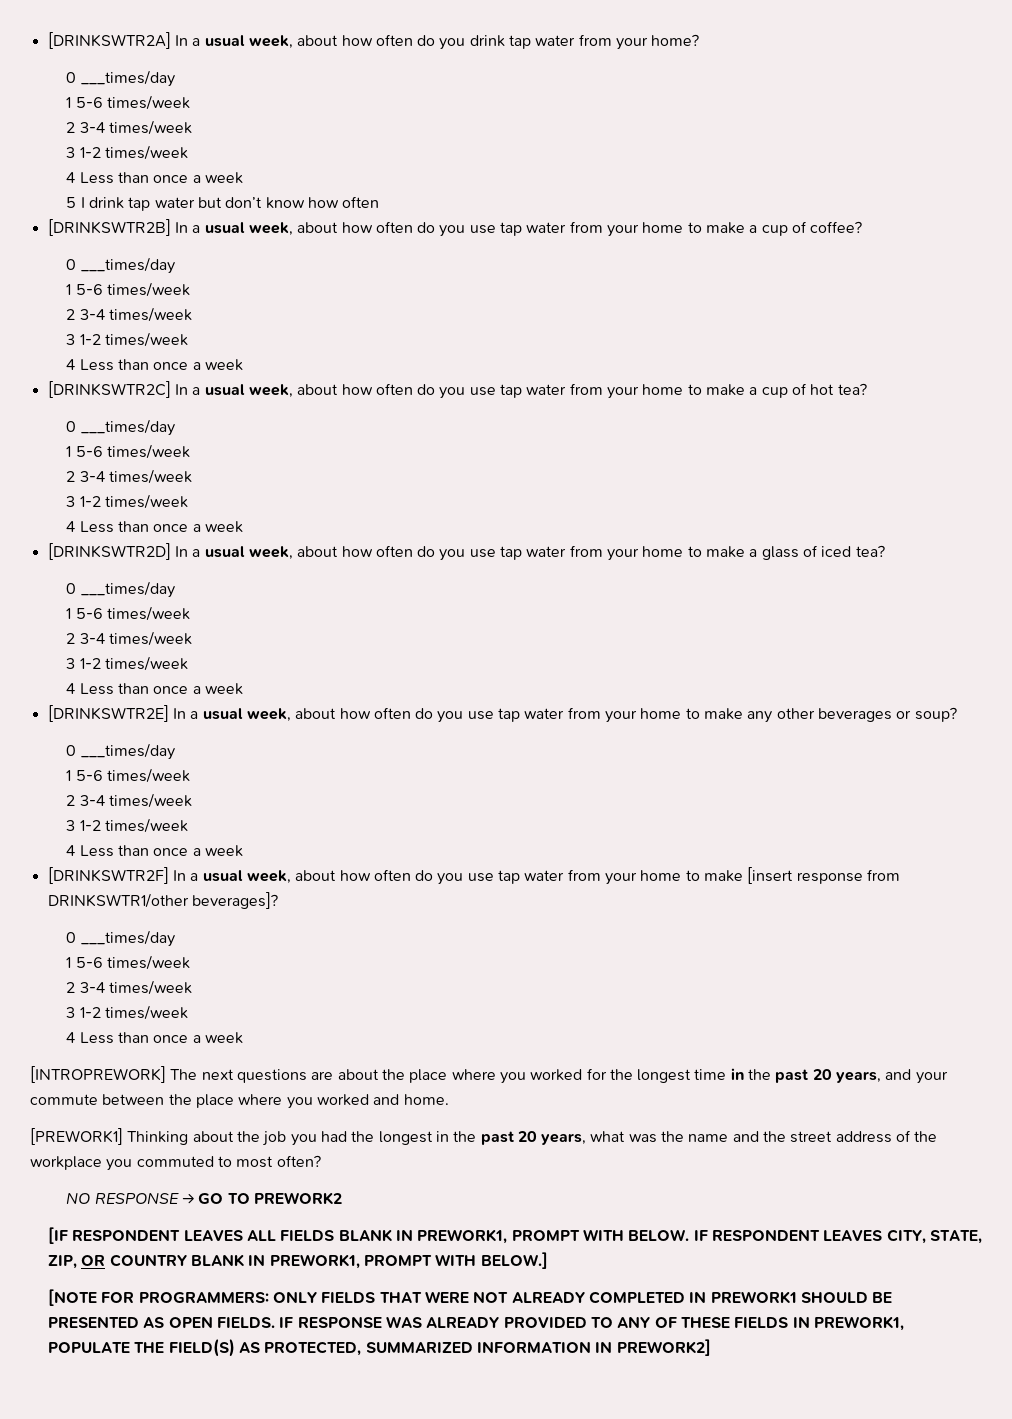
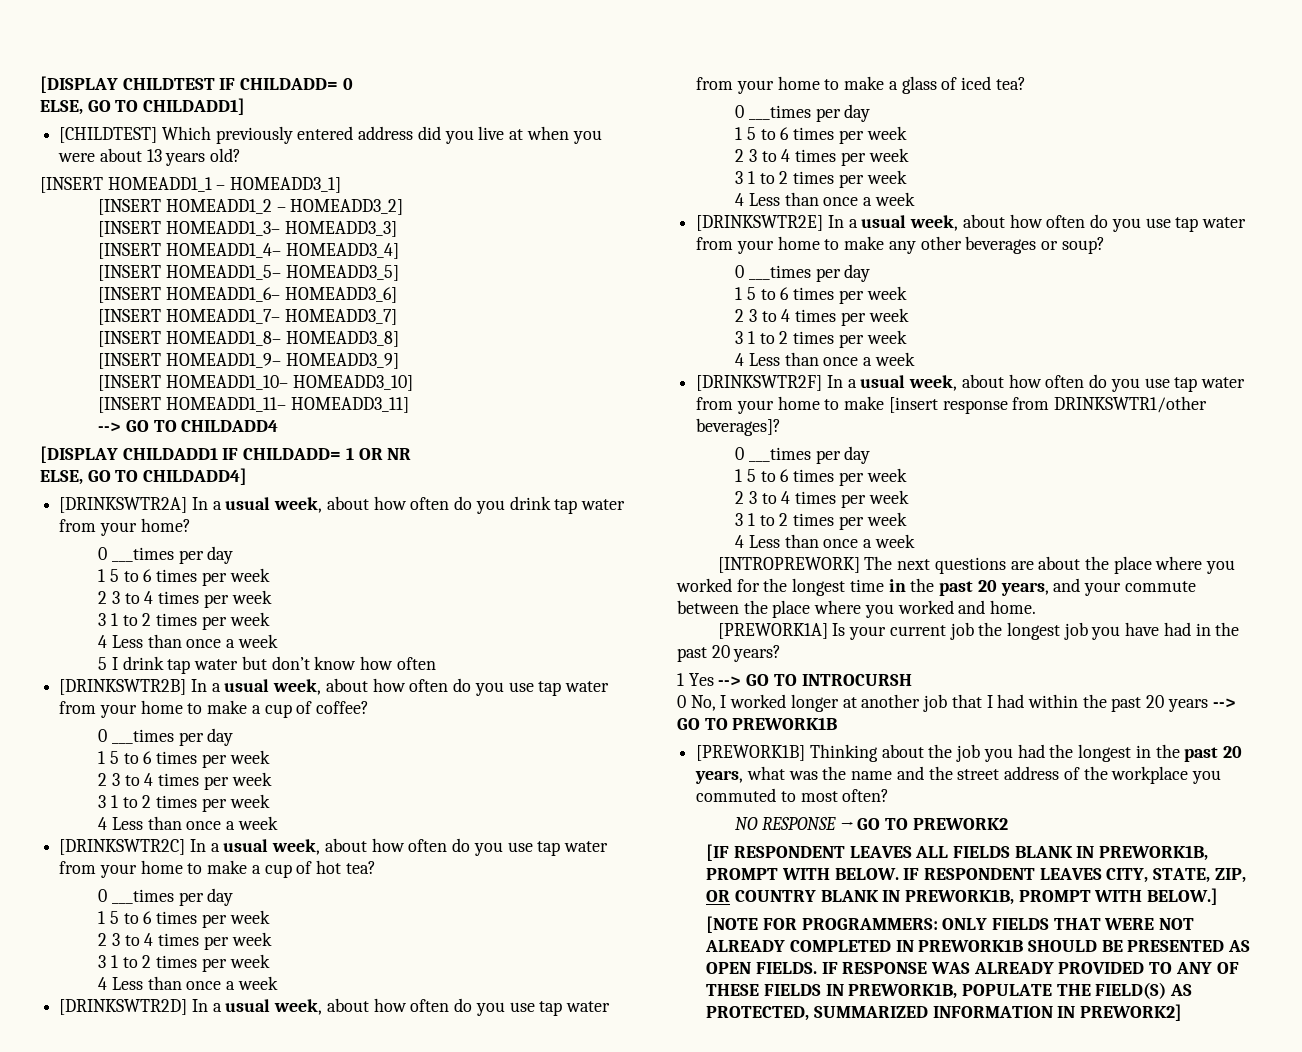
(47, 40) none -> [40,76,353,93] [40,98,246,115] [59,126,602,144] [58,148,242,166] [40,177,342,193] [98,199,404,215] [98,221,397,237] [98,243,399,259] [98,265,399,281] [98,287,397,303] [98,309,397,325] [98,331,399,347] [98,353,399,369] [98,375,413,391] [98,397,409,413] [98,420,279,432] [40,446,412,463] [40,468,248,485] [DISPLAY CHILDTEST IF CHILDADD= 0 // ELSE, GO TO CHILDADD1] // [CHILDTEST] Which previously entered address did you live at when you were about 13 years old? // [INSERT HOMEADD1_1 – HOMEADD3_1] // [INSERT HOMEADD1_2 – HOMEADD3_2] // [INSERT HOMEADD1_3– HOMEADD3_3] // [INSERT HOMEADD1_4– HOMEADD3_4] // [INSERT HOMEADD1_5– HOMEADD3_5] // [INSERT HOMEADD1_6– HOMEADD3_6] // [INSERT HOMEADD1_7– HOMEADD3_7] // [INSERT HOMEADD1_8– HOMEADD3_8] // [INSERT HOMEADD1_9– HOMEADD3_9] // [INSERT HOMEADD1_10– HOMEADD3_10] // [INSERT HOMEADD1_11– HOMEADD3_11] // --> GO TO CHILDADD4 // [DISPLAY CHILDADD1 IF CHILDADD= 1 OR NR // ELSE, GO TO CHILDADD4] //
[80,70,175,87] [66,95,190,110] [66,120,192,135] [66,145,188,160] ___times/day // 1 5-6 times/week // 2 3-4 times/week // 3 1-2 times/week -> [111,546,234,564] [98,568,270,586] [98,590,272,608] [98,612,270,630] ___times per day // 1 5 to 6 times per week // 2 3 to 4 times per week // 3 1 to 2 times per week
[80,257,175,274] [66,282,190,297] [66,307,192,322] [66,332,188,347] ___times/day // 1 5-6 times/week // 2 3-4 times/week // 3 1-2 times/week -> [111,728,234,746] [98,750,270,768] [98,772,272,790] [98,794,270,812] ___times per day // 1 5 to 6 times per week // 2 3 to 4 times per week // 3 1 to 2 times per week
[80,419,175,436] [66,444,190,459] [66,469,192,484] [66,494,188,509] ___times/day // 1 5-6 times/week // 2 3-4 times/week // 3 1-2 times/week -> [111,888,234,906] [98,910,270,928] [98,932,272,950] [98,954,270,972] ___times per day // 1 5 to 6 times per week // 2 3 to 4 times per week // 3 1 to 2 times per week
[80,581,175,598] [66,606,190,621] [66,631,192,646] [66,656,188,671] ___times/day // 1 5-6 times/week // 2 3-4 times/week // 3 1-2 times/week -> [748,104,871,122] [735,126,907,144] [735,148,909,166] [735,170,907,188] ___times per day // 1 5 to 6 times per week // 2 3 to 4 times per week // 3 1 to 2 times per week
[80,743,175,760] [66,768,190,783] [66,793,192,808] [66,818,188,833] ___times/day // 1 5-6 times/week // 2 3-4 times/week // 3 1-2 times/week -> [748,264,871,282] [735,286,907,304] [735,308,909,326] [735,330,907,348] ___times per day // 1 5 to 6 times per week // 2 3 to 4 times per week // 3 1 to 2 times per week
[80,930,175,947] [66,955,190,970] [66,980,192,995] [66,1005,188,1020] ___times/day // 1 5-6 times/week // 2 3-4 times/week // 3 1-2 times/week -> [748,446,871,464] [735,468,907,486] [735,490,909,508] [735,512,907,530] ___times per day // 1 5 to 6 times per week // 2 3 to 4 times per week // 3 1 to 2 times per week
[30,1128,123,1145] [PREWORK1] -> [717,622,1240,640] [677,645,782,662] [677,673,912,686] [677,694,1236,712] [677,717,838,730] [696,745,806,761] [PREWORK1A] Is your current job the longest job you have had in the past 20 years? // 1 Yes --> GO TO INTROCURSH // 0 No, I worked longer at another job that I had within the past 20 years --> GO TO PREWORK1B // [PREWORK1B]
[417,1229,508,1244] PREWORK1, -> [1099,845,1209,861] PREWORK1B,
[269,1254,360,1269] PREWORK1, -> [905,889,1015,905] PREWORK1B,
[710,1291,797,1304] PREWORK1 -> [918,939,1024,952] PREWORK1B
[813,1316,904,1331] PREWORK1, -> [848,983,958,999] PREWORK1B,

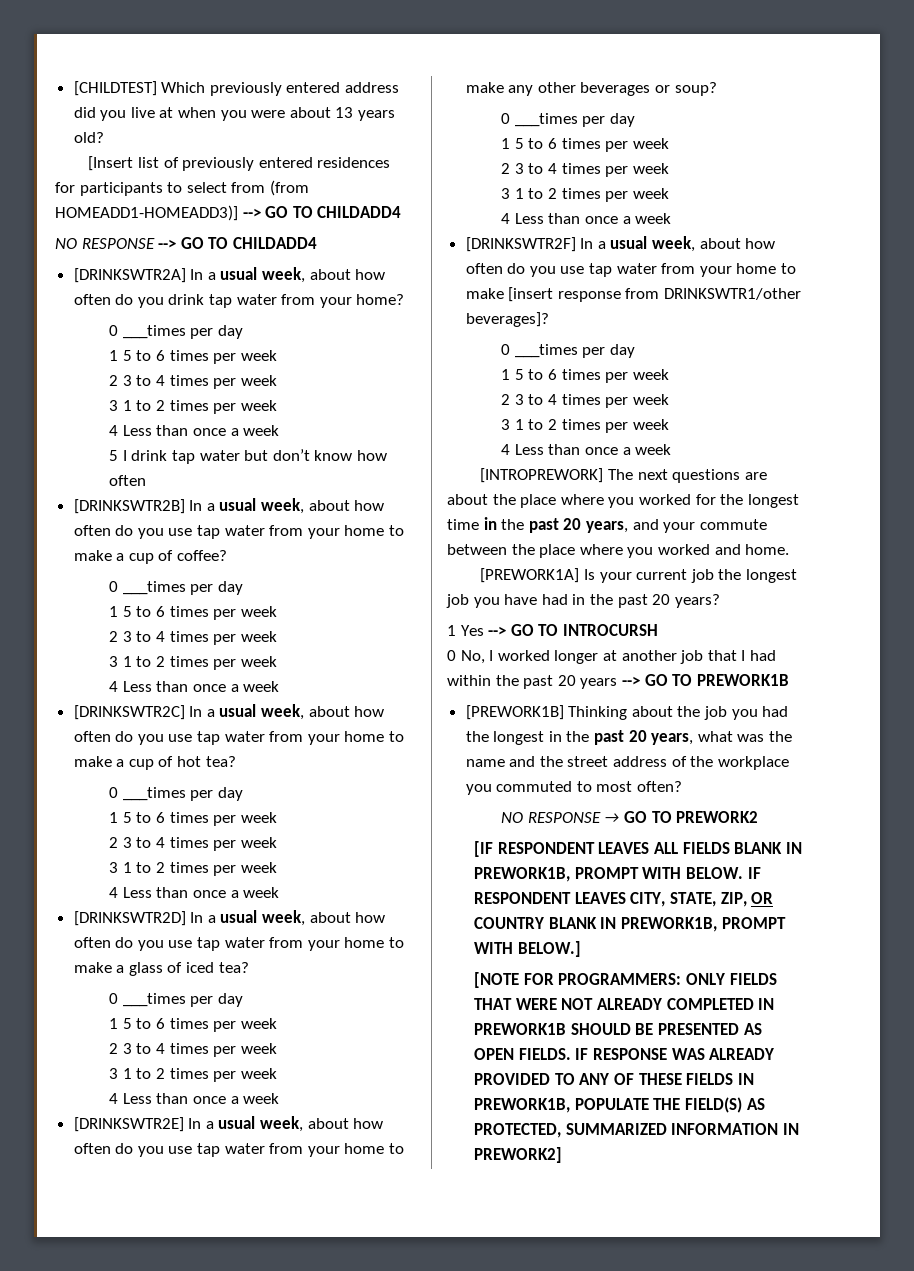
[40,76,353,93] [40,98,246,115] [DISPLAY CHILDTEST IF CHILDADD= 0 // ELSE, GO TO CHILDADD1] // -> (73, 88) none
[40,177,342,193] [98,199,404,215] [98,221,397,237] [98,243,399,259] [98,265,399,281] [98,287,397,303] [98,309,397,325] [98,331,399,347] [98,353,399,369] [98,375,413,391] [98,397,409,413] [98,420,279,432] [40,446,412,463] [40,468,248,485] [INSERT HOMEADD1_1 – HOMEADD3_1] // [INSERT HOMEADD1_2 – HOMEADD3_2] // [INSERT HOMEADD1_3– HOMEADD3_3] // [INSERT HOMEADD1_4– HOMEADD3_4] // [INSERT HOMEADD1_5– HOMEADD3_5] // [INSERT HOMEADD1_6– HOMEADD3_6] // [INSERT HOMEADD1_7– HOMEADD3_7] // [INSERT HOMEADD1_8– HOMEADD3_8] // [INSERT HOMEADD1_9– HOMEADD3_9] // [INSERT HOMEADD1_10– HOMEADD3_10] // [INSERT HOMEADD1_11– HOMEADD3_11] // --> GO TO CHILDADD4 // [DISPLAY CHILDADD1 IF CHILDADD= 1 OR NR // ELSE, GO TO CHILDADD4] -> [88,156,391,171] [55,180,309,196] [55,205,402,221] [55,237,317,249] [Insert list of previously entered residences for participants to select from (from HOMEADD1-HOMEADD3)] --> GO TO CHILDADD4 // NO RESPONSE --> GO TO CHILDADD4

